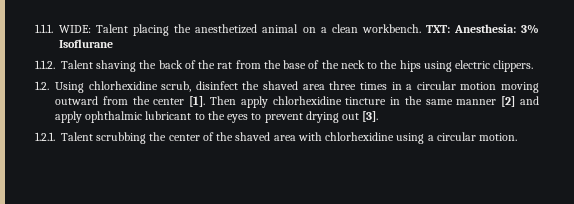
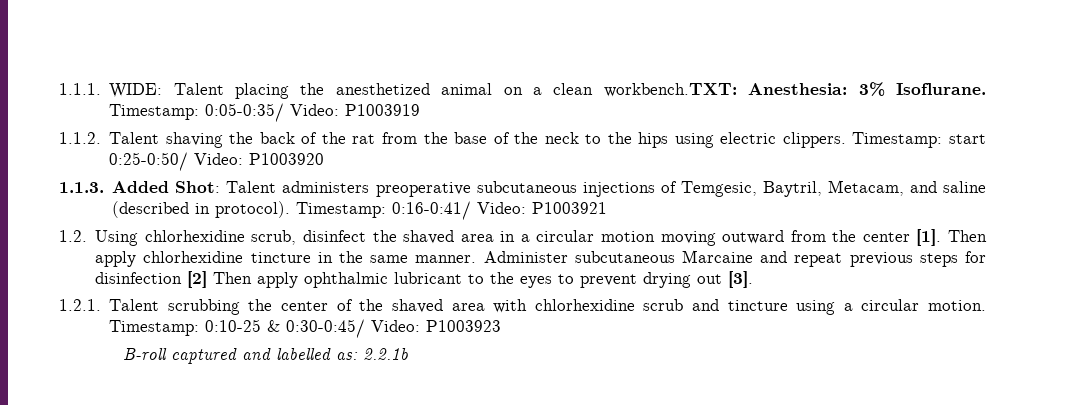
[361,24,539,34] [59,39,113,48] workbench. TXT: Anesthesia: 3% Isoflurane -> [603,82,986,97] [109,103,421,122] workbench.TXT: Anesthesia: 3% Isoflurane. Timestamp: 0:05-0:35/ Video: P1003919
(534, 66) none -> [852,132,987,148] [109,152,325,171] [59,180,986,197] [112,201,608,220] Timestamp: start 0:25-0:50/ Video: P1003920 // 1.1.3. Added Shot: Talent administers preoperative subcutaneous injections of Temgesic, Baytril, Metacam, and saline (described in protocol). Timestamp: 0:16-0:41/ Video: P1003921
[329,81,387,90] three times -> (494, 238) none
[456,96,539,107] manner [2] and -> [415,250,986,267] [95,271,253,288] manner. Administer subcutaneous Marcaine and repeat previous steps for disinfection [2] Then
(395, 136) none -> [643,299,788,311] scrub and tincture
(518, 137) none -> [109,319,502,338] [122,348,408,364] Timestamp: 0:10-25 & 0:30-0:45/ Video: P1003923 // B-roll captured and labelled as: 2.2.1b

